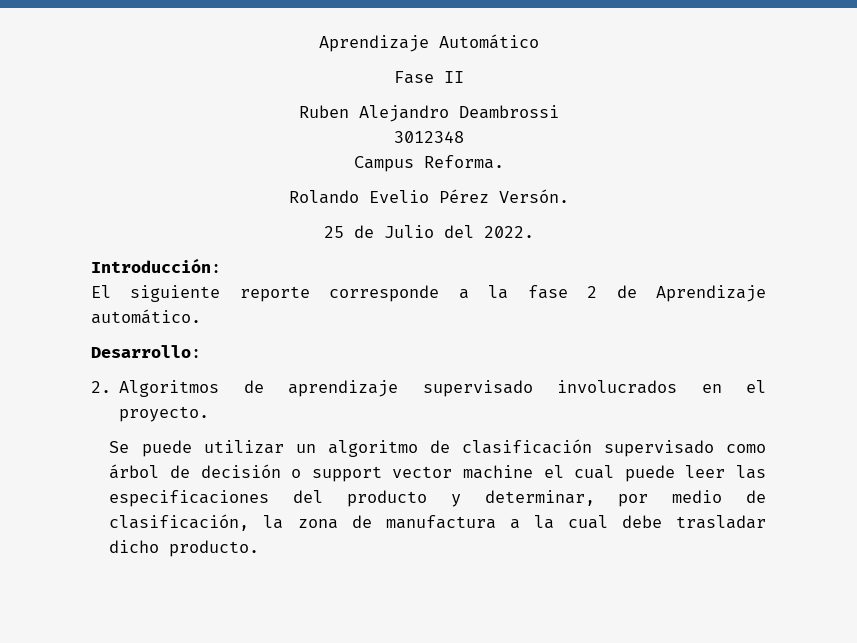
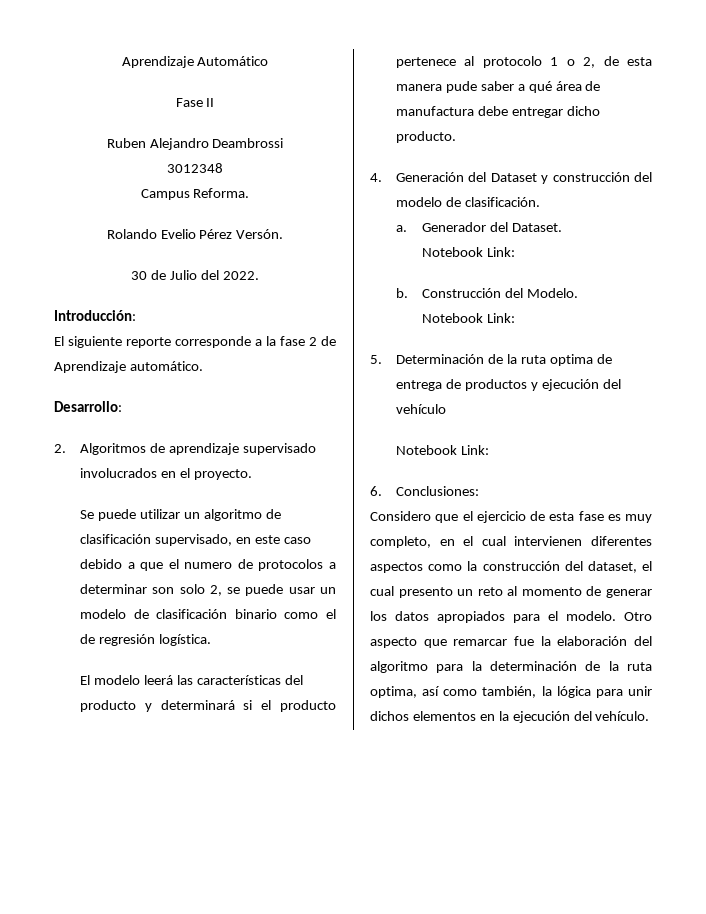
[323,226,344,238] 25 -> [131,271,148,280] 30
[603,440,766,457] [109,464,766,482] [109,490,766,507] [109,514,766,531] [109,540,260,557] supervisado como árbol de decisión o support vector machine el cual puede leer las especificaciones del producto y determinar, por medio de clasificación, la zona de manufactura a la cual debe trasladar dicho producto. -> [154,534,311,546] [79,559,337,571] [79,584,336,596] [79,609,336,619] [79,634,211,646] [79,675,303,685] [79,700,336,712] [395,56,652,68] [395,81,601,93] [395,106,600,118] [395,131,456,143] [370,172,652,184] [395,197,540,207] [395,222,562,232] [421,247,515,257] [395,288,578,298] [421,313,515,323] [370,354,612,366] [395,379,621,391] [395,404,446,414] [395,445,489,455] [370,486,479,496] [370,511,652,523] [370,536,652,548] [370,561,652,573] [370,586,652,598] [370,611,652,623] [370,636,652,648] [370,661,652,673] [370,686,652,698] [370,711,650,723] supervisado, en este caso debido a que el numero de protocolos a determinar son solo 2, se puede usar un modelo de clasificación binario como el de regresión logística. // El modelo leerá las características del producto y determinará si el producto pertenece al protocolo 1 o 2, de esta manera pude saber a qué área de manufactura debe entregar dicho producto. // 4. Generación del Dataset y construcción del modelo de clasificación. // a. Generador del Dataset. // Notebook Link: // b. Construcción del Modelo. // Notebook Link: // 5. Determinación de la ruta optima de entrega de productos y ejecución del vehículo // Notebook Link: // 6. Conclusiones: // Considero que el ejercicio de esta fase es muy completo, en el cual intervienen diferentes aspectos como la construcción del dataset, el cual presento un reto al momento de generar los datos apropiados para el modelo. Otro aspecto que remarcar fue la elaboración del algoritmo para la determinación de la ruta optima, así como también, la lógica para unir dichos elementos en la ejecución del vehículo.

